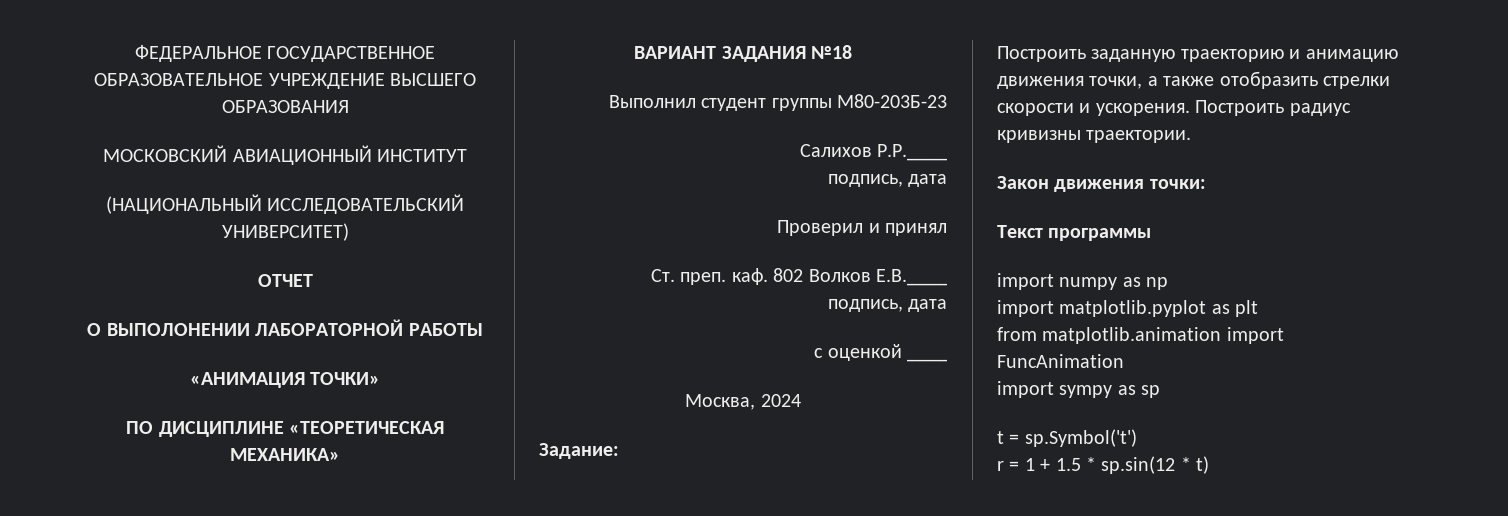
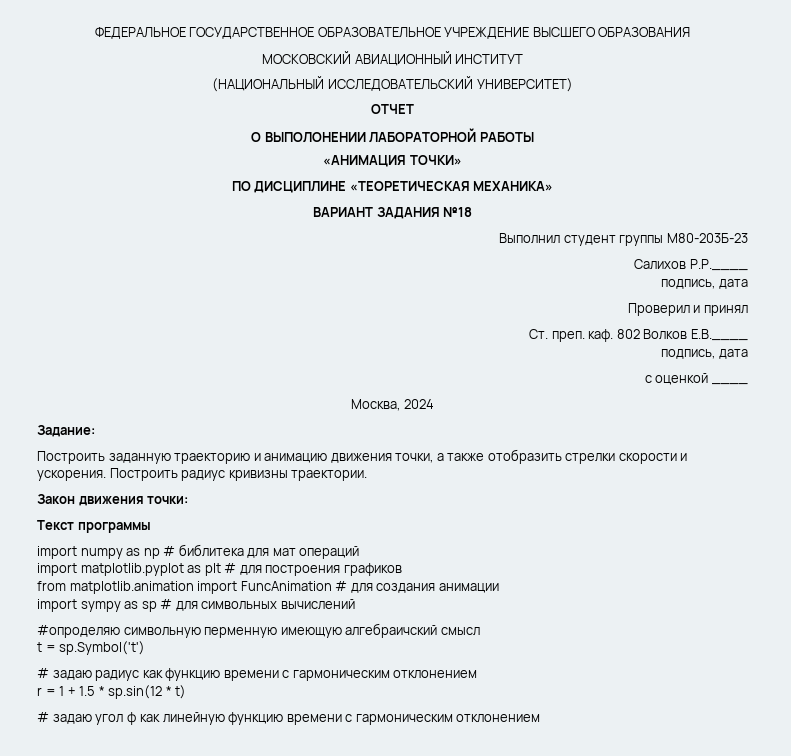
(1169, 283) none -> [163,544,360,559] # библитека для мат операций
(1259, 308) none -> [224,563,402,576] # для построения графиков
(1124, 361) none -> [335,581,499,593] # для создания анимации
[997,429,1137,447] // t = sp.Symbol('t') -> [160,599,355,611] [37,623,480,638] [37,641,146,655] [37,668,478,681] # для символьных вычислений // #опроделяю символьную перменную имеющую алгебраичский смысл // t = sp.Symbol('t') // # задаю радиус как функцию времени с гармоническим отклонением
(1210, 465) none -> [37,712,541,725] // # задаю угол φ как линейную функцию времени с гармоническим отклонением

